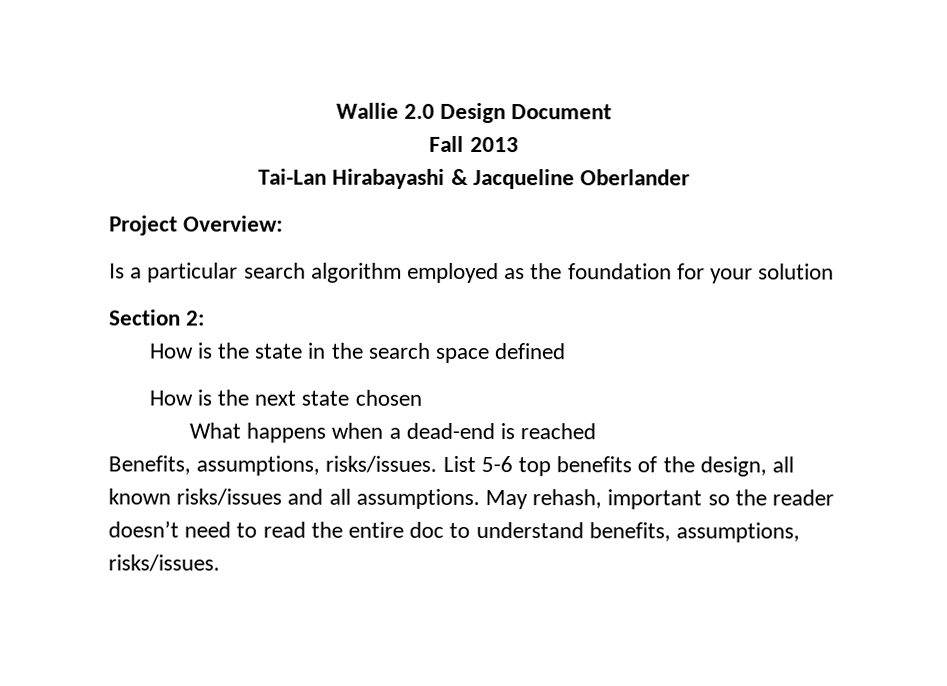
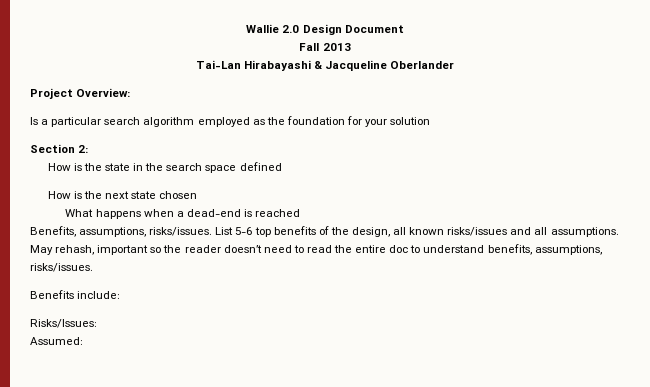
(220, 563) none -> [30,290,121,299] [30,319,97,328] [30,337,83,345] // Benefits include: // Risks/Issues: // Assumed:

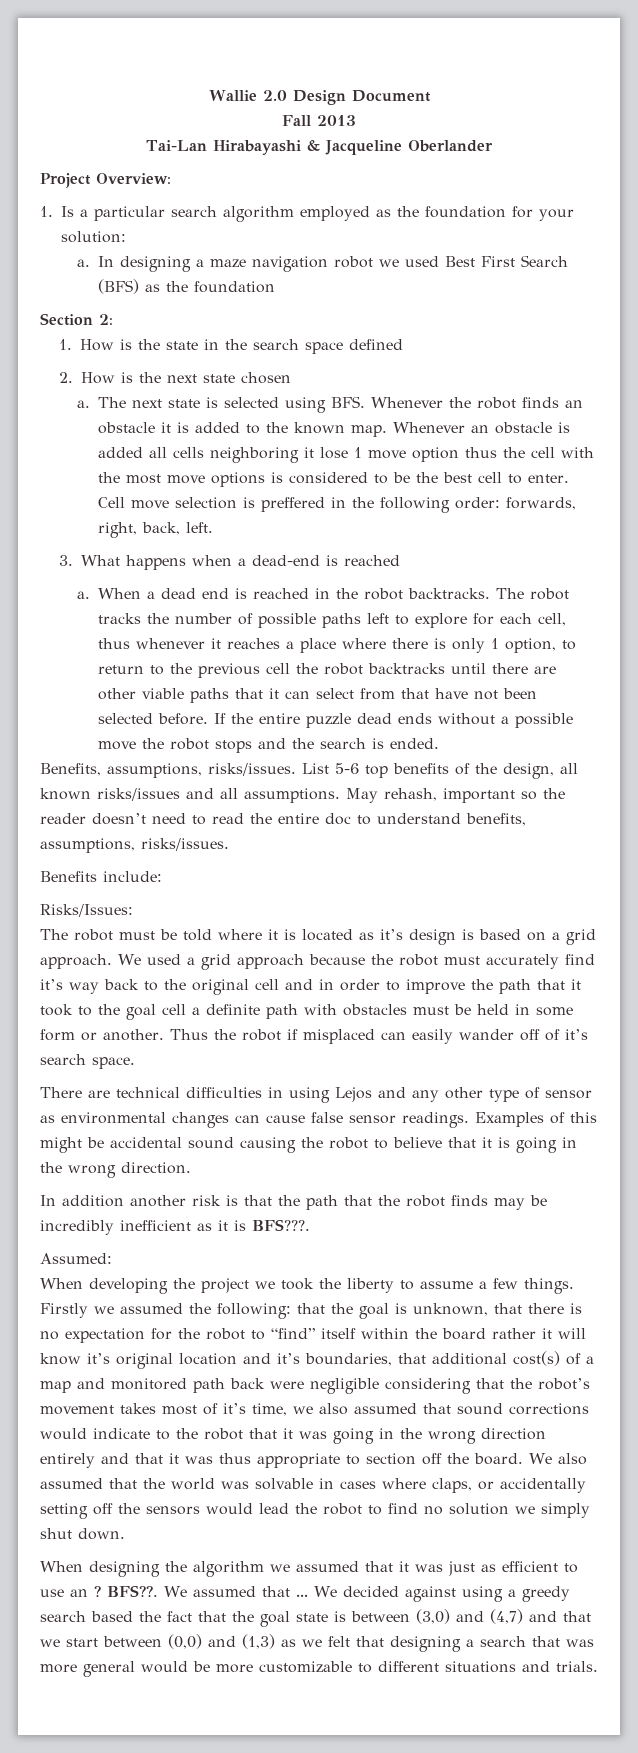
(131, 92) none -> [40,206,53,217] 1.
[390,117,431,125] solution -> [61,231,126,243] [77,255,569,272] [98,279,276,294] solution: // a. In designing a maze navigation robot we used Best First Search (BFS) as the foundation
(89, 149) none -> [58,339,72,350] 1.
(282, 166) none -> [58,372,73,383] 2.
(198, 195) none -> [77,396,584,413] [98,422,571,437] [98,447,595,463] [98,472,570,487] [98,497,577,513] [98,522,214,538] [58,555,73,566] a. The next state is selected using BFS. Whenever the robot finds an obstacle it is added to the known map. Whenever an obstacle is added all cells neighboring it lose 1 move option thus the cell with the most move options is considered to be the best cell to enter. Cell move selection is preffered in the following order: forwards, right, back, left. // 3.
(301, 213) none -> [77,588,570,600] [98,613,567,628] [98,638,577,653] [98,663,557,678] [98,688,538,703] [98,713,574,728] [98,738,440,753] // a. When a dead end is reached in the robot backtracks. The robot tracks the number of possible paths left to explore for each cell, thus whenever it reaches a place where there is only 1 option, to return to the previous cell the robot backtracks until there are other viable paths that it can select from that have not been selected before. If the entire puzzle dead ends without a possible move the robot stops and the search is ended.
[30,337,83,345] Assumed: -> [40,929,596,945] [40,954,595,970] [40,979,581,995] [40,1004,573,1020] [40,1029,588,1044] [40,1054,135,1069] [40,1087,592,1103] [40,1112,597,1128] [40,1137,577,1153] [40,1162,191,1178] [40,1195,547,1210] [40,1219,310,1235] [40,1253,112,1264] [40,1278,574,1294] [40,1303,582,1319] [40,1328,586,1343] [40,1351,594,1369] [40,1378,590,1394] [40,1403,589,1416] [40,1428,546,1444] [40,1453,587,1468] [40,1478,586,1493] [40,1503,590,1519] [40,1528,125,1540] [40,1561,578,1577] [40,1585,570,1602] [40,1609,591,1627] [40,1634,594,1652] [40,1661,598,1677] The robot must be told where it is located as it’s design is based on a grid approach. We used a grid approach because the robot must accurately find it’s way back to the original cell and in order to improve the path that it took to the goal cell a definite path with obstacles must be held in some form or another. Thus the robot if misplaced can easily wander off of it’s search space. // There are technical difficulties in using Lejos and any other type of sensor as environmental changes can cause false sensor readings. Examples of this might be accidental sound causing the robot to believe that it is going in the wrong direction. // In addition another risk is that the path that the robot finds may be incredibly inefficient as it is BFS???. // Assumed: // When developing the project we took the liberty to assume a few things. Firstly we assumed the following: that the goal is unknown, that there is no expectation for the robot to “find” itself within the board rather it will know it’s original location and it’s boundaries, that additional cost(s) of a map and monitored path back were negligible considering that the robot’s movement takes most of it’s time, we also assumed that sound corrections would indicate to the robot that it was going in the wrong direction entirely and that it was thus appropriate to section off the board. We also assumed that the world was solvable in cases where claps, or accidentally setting off the sensors would lead the robot to find no solution we simply shut down. // When designing the algorithm we assumed that it was just as efficient to use an ? BFS??. We assumed that ... We decided against using a greedy search based the fact that the goal state is between (3,0) and (4,7) and that we start between (0,0) and (1,3) as we felt that designing a search that was more general would be more customizable to different situations and trials.

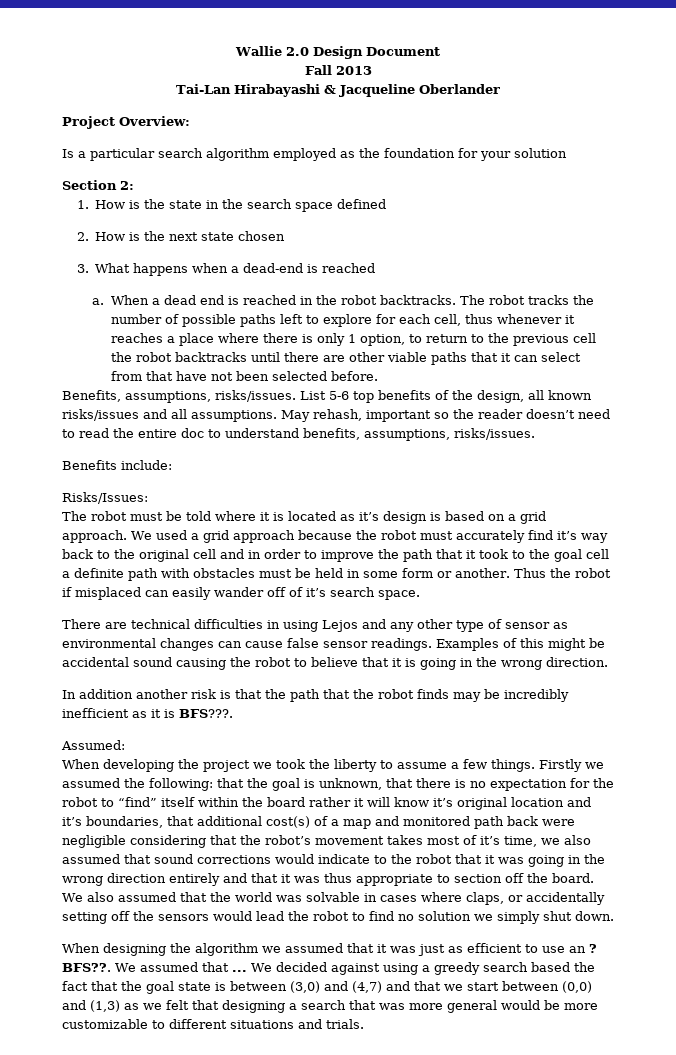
[40,206,53,217] 1. -> (190, 121) none
[61,231,126,243] [77,255,569,272] [98,279,276,294] solution: // a. In designing a maze navigation robot we used Best First Search (BFS) as the foundation -> [514,148,567,158] solution
[77,396,584,413] [98,422,571,437] [98,447,595,463] [98,472,570,487] [98,497,577,513] [98,522,214,538] // a. The next state is selected using BFS. Whenever the robot finds an obstacle it is added to the known map. Whenever an obstacle is added all cells neighboring it lose 1 move option thus the cell with the most move options is considered to be the best cell to enter. Cell move selection is preffered in the following order: forwards, right, back, left. -> (286, 236) none
[214,713,574,728] [98,738,440,753] If the entire puzzle dead ends without a possible move the robot stops and the search is ended. -> (378, 376) none

